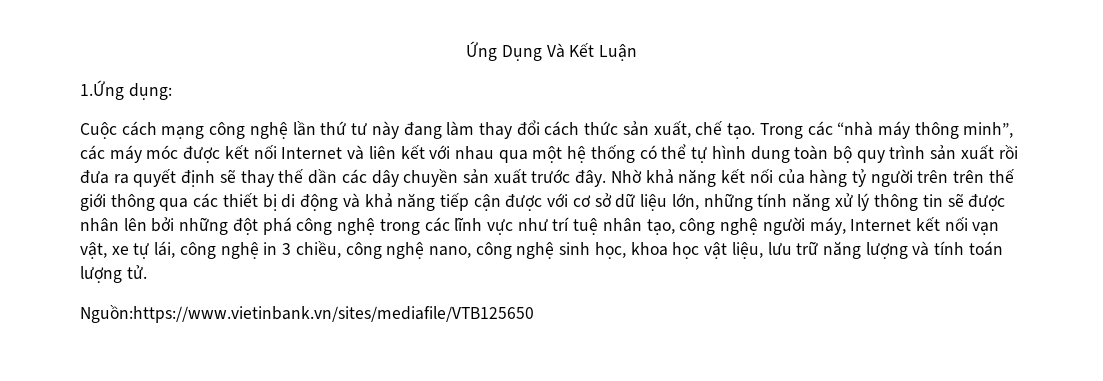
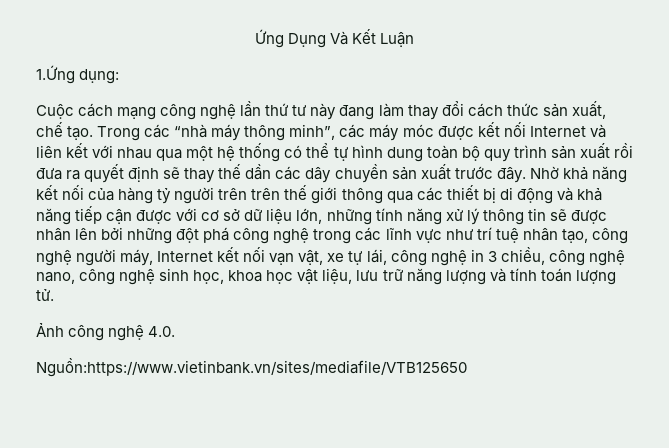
(147, 272) none -> [36,323,176,341] // Ảnh công nghệ 4.0.

